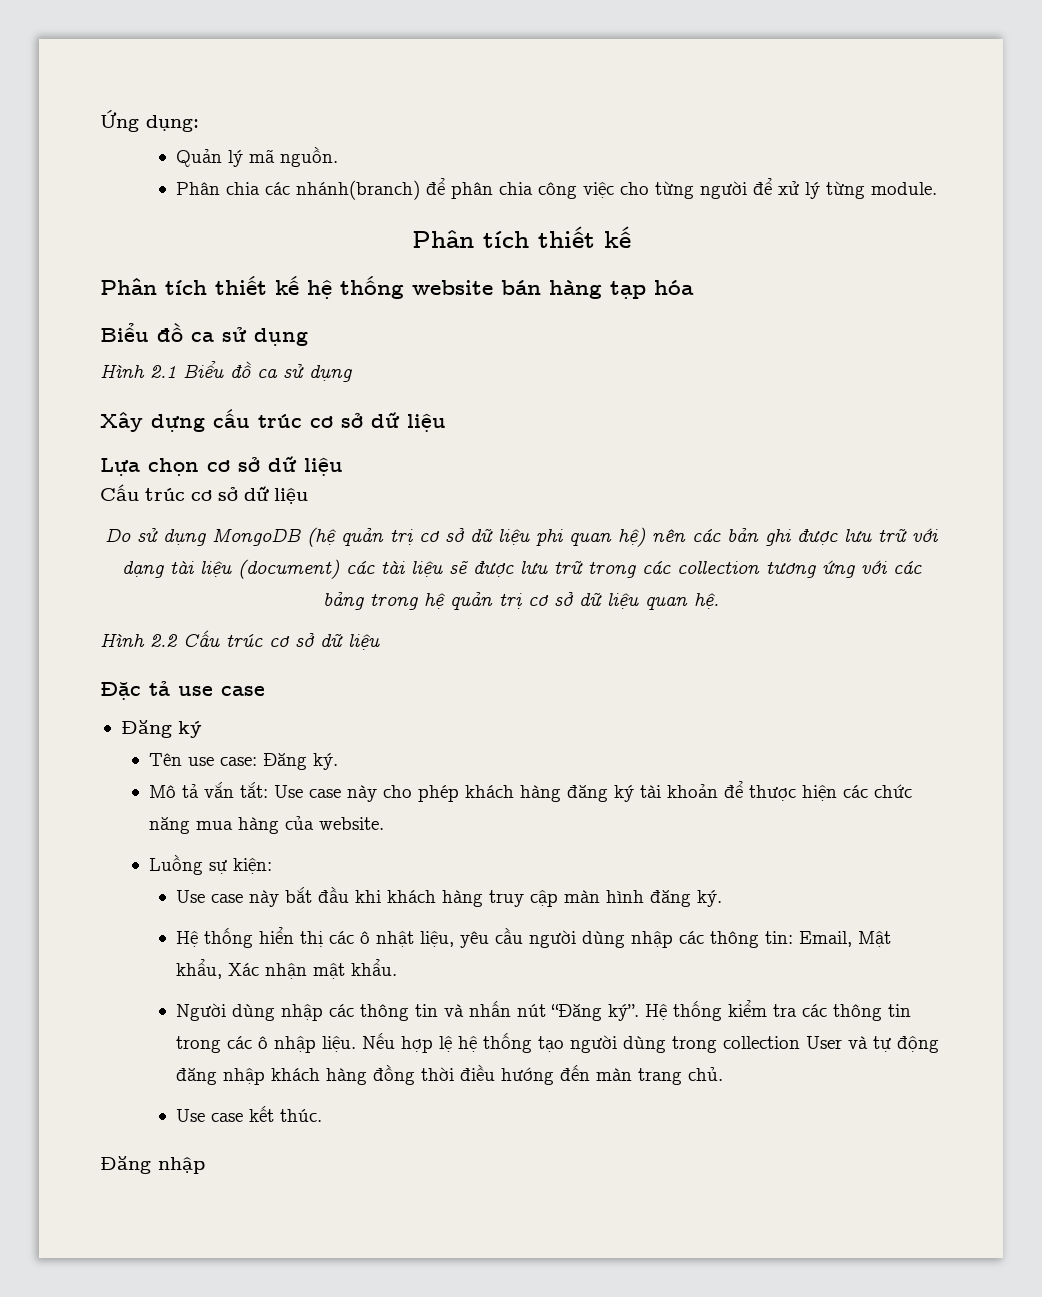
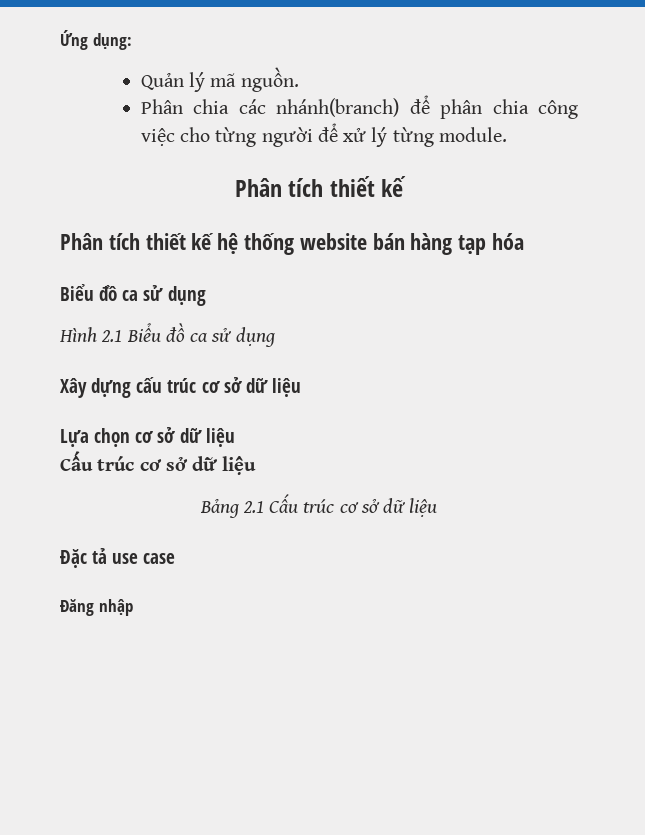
[105,527,938,547] [121,559,922,579] [323,592,719,610] [100,633,178,647] Do sử dụng MongoDB (hệ quản trị cơ sở dữ liệu phi quan hệ) nên các bản ghi được lưu trữ với dạng tài liệu (document) các tài liệu sẽ được lưu trữ trong các collection tương ứng với các bảng trong hệ quản trị cơ sở dữ liệu quan hệ. // Hình 2.2 -> [199,499,264,518] Bảng 2.1
[120,720,202,738] [148,753,338,770] [148,781,912,802] [148,816,384,834] [148,854,272,875] [176,886,723,907] [176,927,892,948] [176,959,398,979] [176,1000,912,1021] [176,1032,940,1053] [176,1064,724,1085] [176,1105,323,1122] // Đăng ký // Tên use case: Đăng ký. // Mô tả vắn tắt: Use case này cho phép khách hàng đăng ký tài khoản để thược hiện các chức năng mua hàng của website. // Luồng sự kiện: // Use case này bắt đầu khi khách hàng truy cập màn hình đăng ký. // Hệ thống hiển thị các ô nhật liệu, yêu cầu người dùng nhập các thông tin: Email, Mật khẩu, Xác nhận mật khẩu. // Người dùng nhập các thông tin và nhấn nút “Đăng ký”. Hệ thống kiểm tra các thông tin trong các ô nhập liệu. Nếu hợp lệ hệ thống tạo người dùng trong collection User và tự động đăng nhập khách hàng đồng thời điều hướng đến màn trang chủ. // Use case kết thúc. -> (176, 558) none

